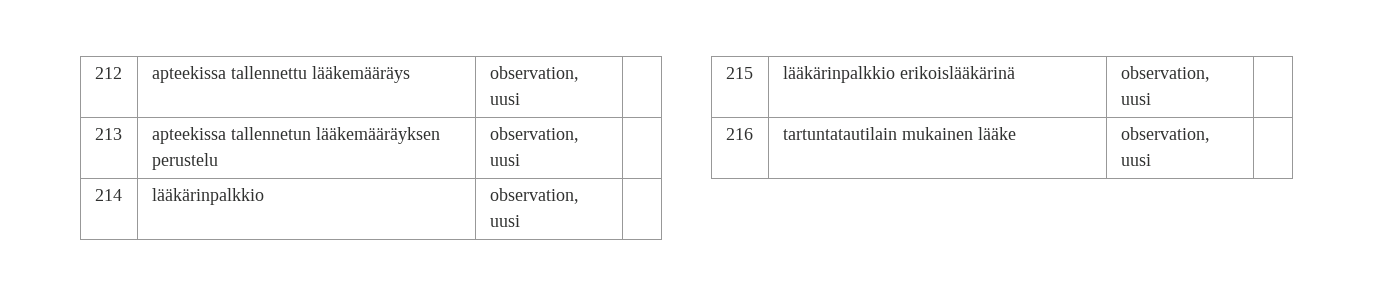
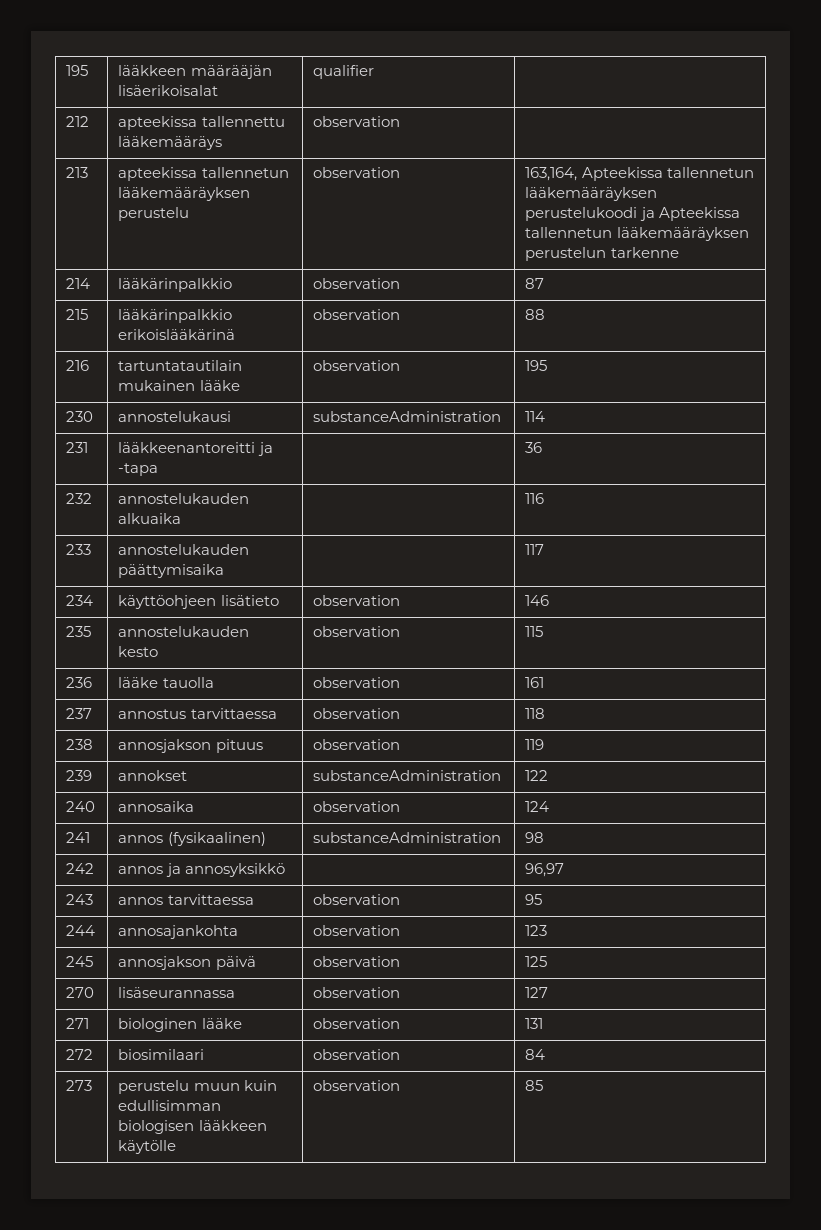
(94, 73) none -> [66,65,89,76] [118,65,272,79] [118,85,219,96] [313,65,375,79] 195 | lääkkeen määrääjän lisäerikoisalat | qualifier | //
[489,66,579,82] [489,93,520,105] observation, uusi -> [313,116,401,127] observation
[489,127,579,143] [489,154,520,166] observation, uusi | -> [313,167,401,178] [525,167,754,181] [525,187,658,201] [525,207,740,221] [525,227,749,241] [525,247,679,261] observation | 163,164, Apteekissa tallennetun lääkemääräyksen perustelukoodi ja Apteekissa tallennetun lääkemääräyksen perustelun tarkenne
[489,188,579,204] [489,215,520,227] observation, uusi | -> [313,278,401,289] [525,278,545,289] observation | 87
[1120,66,1210,82] [1120,93,1151,105] observation, uusi | -> [313,309,401,320] [525,309,546,320] observation | 88
[1120,127,1210,143] [1120,154,1151,166] observation, uusi | -> [313,360,401,371] [525,360,548,371] [66,411,94,422] [118,411,232,422] [313,411,502,422] [525,411,546,422] [66,442,89,453] [118,442,273,456] [118,463,159,476] [525,442,543,453] [66,493,93,504] [118,493,250,504] [118,513,182,524] [525,493,545,504] [66,544,92,555] [118,544,250,555] [118,564,225,578] [525,544,545,555] [66,595,94,606] [118,595,279,609] [313,595,401,606] [525,595,550,606] [66,626,92,637] [118,626,250,637] [118,646,159,657] [313,626,401,637] [525,626,544,637] [66,677,93,688] [118,677,214,688] [313,677,401,688] [525,677,545,688] [66,708,93,719] [118,708,277,719] [313,708,401,719] [525,708,546,719] [66,739,94,750] [118,739,263,753] [313,739,401,750] [525,739,545,750] [66,770,93,781] [118,770,188,781] [313,770,502,781] [525,770,549,781] [66,801,96,812] [118,801,195,812] [313,801,401,812] [525,801,550,812] [66,832,91,843] [118,832,266,846] [313,832,502,843] [525,832,545,843] [66,863,95,874] [118,863,285,877] [525,863,565,877] [66,894,94,905] [118,894,254,905] [313,894,401,905] [525,894,543,905] [66,925,96,936] [118,925,239,939] [313,925,401,936] [525,925,548,936] [66,956,94,967] [118,956,256,970] [313,956,401,967] [525,956,548,967] [66,987,95,998] [118,987,236,998] [313,987,401,998] [525,987,549,998] [66,1018,90,1029] [118,1018,242,1032] [313,1018,401,1029] [525,1018,544,1029] [66,1049,94,1060] [118,1049,205,1060] [313,1049,401,1060] [525,1049,546,1060] [66,1080,93,1091] [118,1080,277,1094] [118,1100,222,1111] [118,1120,267,1134] [118,1140,177,1154] [313,1080,401,1091] [525,1080,544,1091] observation | 195 // 230 | annostelukausi | substanceAdministration | 114 // 231 | lääkkeenantoreitti ja -tapa | | 36 // 232 | annostelukauden alkuaika | | 116 // 233 | annostelukauden päättymisaika | | 117 // 234 | käyttöohjeen lisätieto | observation | 146 // 235 | annostelukauden kesto | observation | 115 // 236 | lääke tauolla | observation | 161 // 237 | annostus tarvittaessa | observation | 118 // 238 | annosjakson pituus | observation | 119 // 239 | annokset | substanceAdministration | 122 // 240 | annosaika | observation | 124 // 241 | annos (fysikaalinen) | substanceAdministration | 98 // 242 | annos ja annosyksikkö | | 96,97 // 243 | annos tarvittaessa | observation | 95 // 244 | annosajankohta | observation | 123 // 245 | annosjakson päivä | observation | 125 // 270 | lisäseurannassa | observation | 127 // 271 | biologinen lääke | observation | 131 // 272 | biosimilaari | observation | 84 // 273 | perustelu muun kuin edullisimman biologisen lääkkeen käytölle | observation | 85

